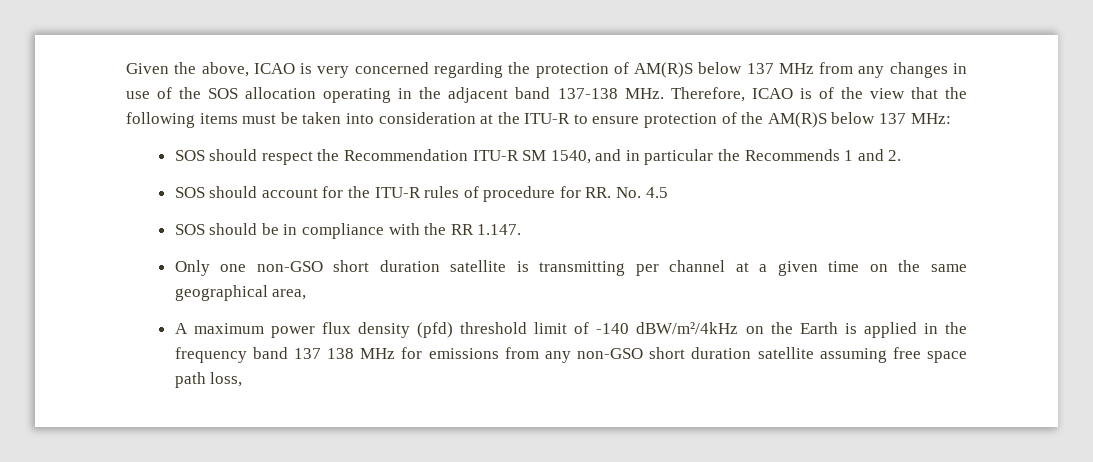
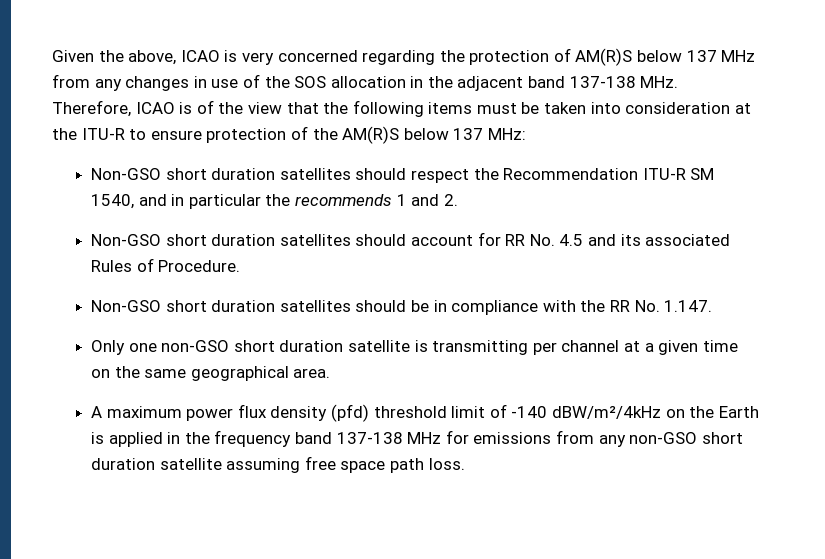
[323,88,392,103] operating -> (406, 82) none
[174,150,205,161] SOS -> [91,168,351,180] Non-GSO short duration satellites
[744,149,840,161] Recommends -> [295,194,393,206] recommends
[174,186,668,202] [174,224,205,235] SOS should account for the ITU-R rules of procedure for RR. No. 4.5 // SOS -> [91,232,731,246] [91,258,241,272] [91,300,351,312] Non-GSO short duration satellites should account for RR No. 4.5 and its associated Rules of Procedure. // Non-GSO short duration satellites
(474, 229) none -> [634,300,660,312] No.
[272,289,307,300] area, -> [293,368,331,378] area.
[293,348,355,359] 137 138 -> [336,432,403,444] 137-138
[210,372,243,387] loss, -> [428,458,465,470] loss.

